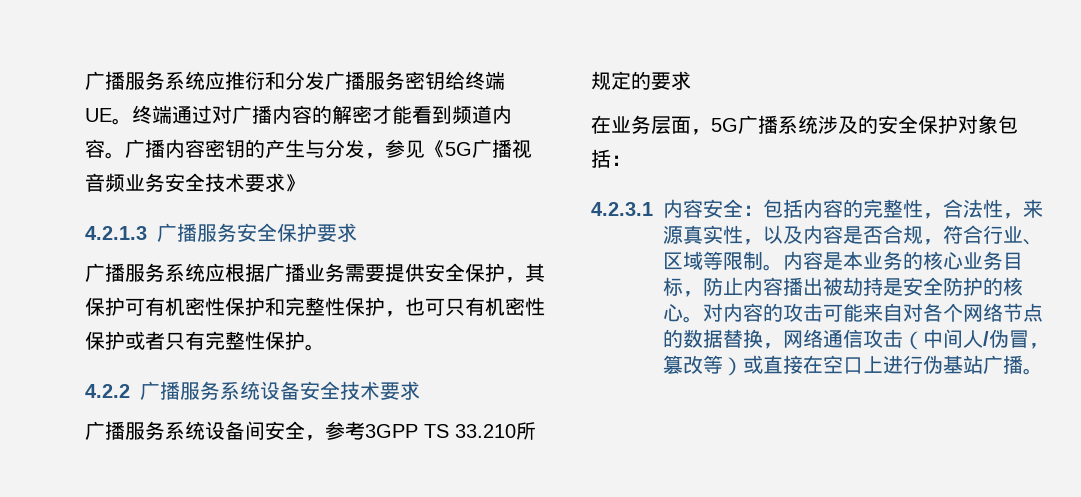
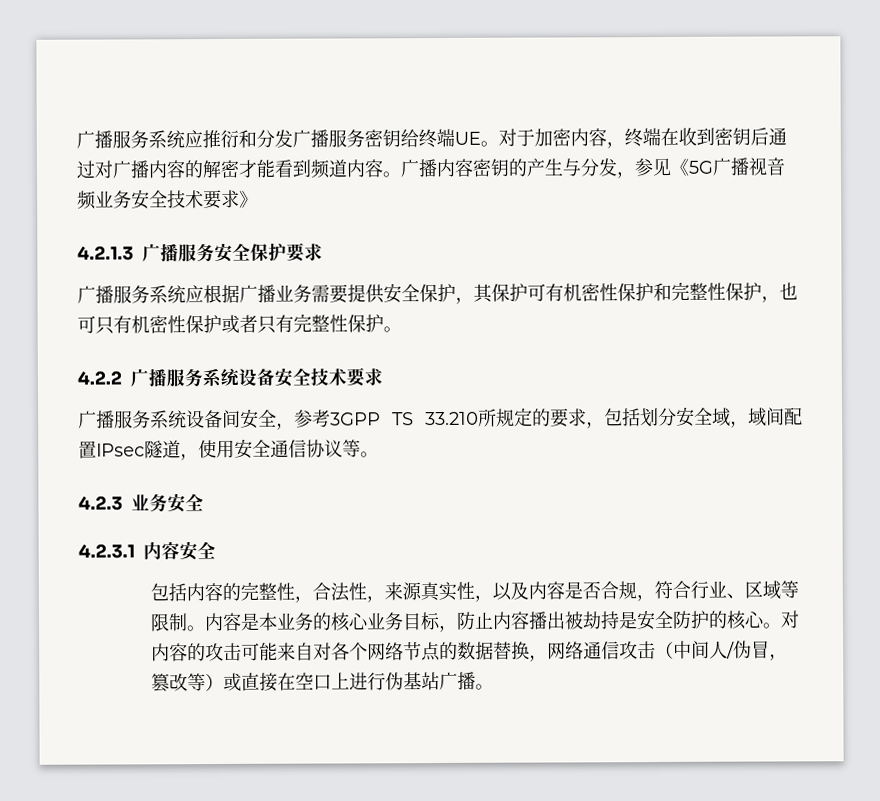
[132,105,172,124] 终端 -> [498,127,769,149] 对于加密内容，终端在收到密钥后
[591,115,1018,135] [591,149,631,168] // 在业务层面，5G广播系统涉及的安全保护对象包括： -> [586,406,803,429] [78,438,379,461] [78,493,204,513] ，包括划分安全域，域间配置IPsec隧道，使用安全通信协议等。 // 4.2.3业务安全
[743,205,763,216] ： -> (216, 551) //

